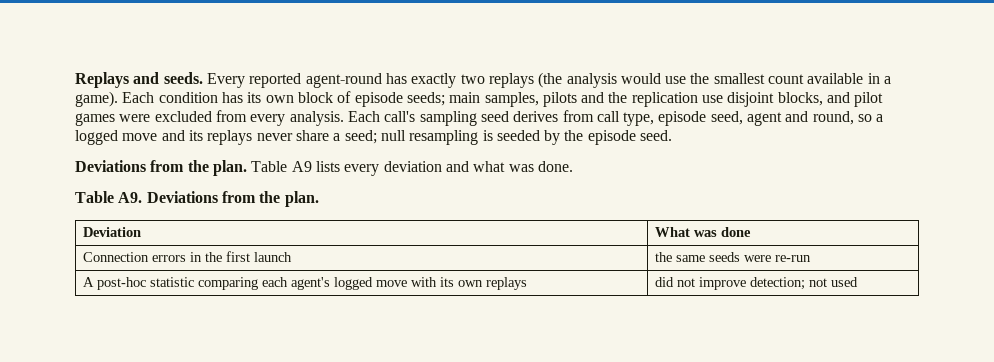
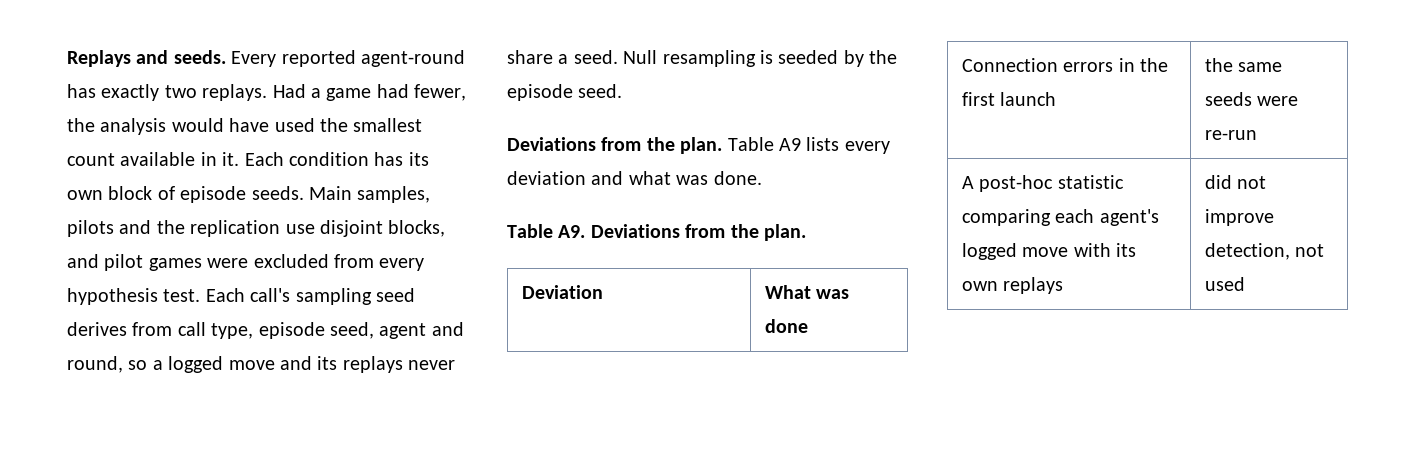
[488,72,687,88] replays (the analysis would use -> [202,84,467,101] [67,118,315,135] replays. Had a game had fewer, the analysis would have used
[884,76,892,84] [75,91,118,107] a game). -> [222,152,240,166] it.
[406,92,481,106] seeds; main -> [251,186,352,200] seeds. Main
[289,111,344,126] analysis. -> [67,288,201,305] hypothesis test.
[344,130,406,144] seed; null -> [573,50,658,64] seed. Null
[749,277,805,290] detection; -> [1204,243,1290,260] detection,

